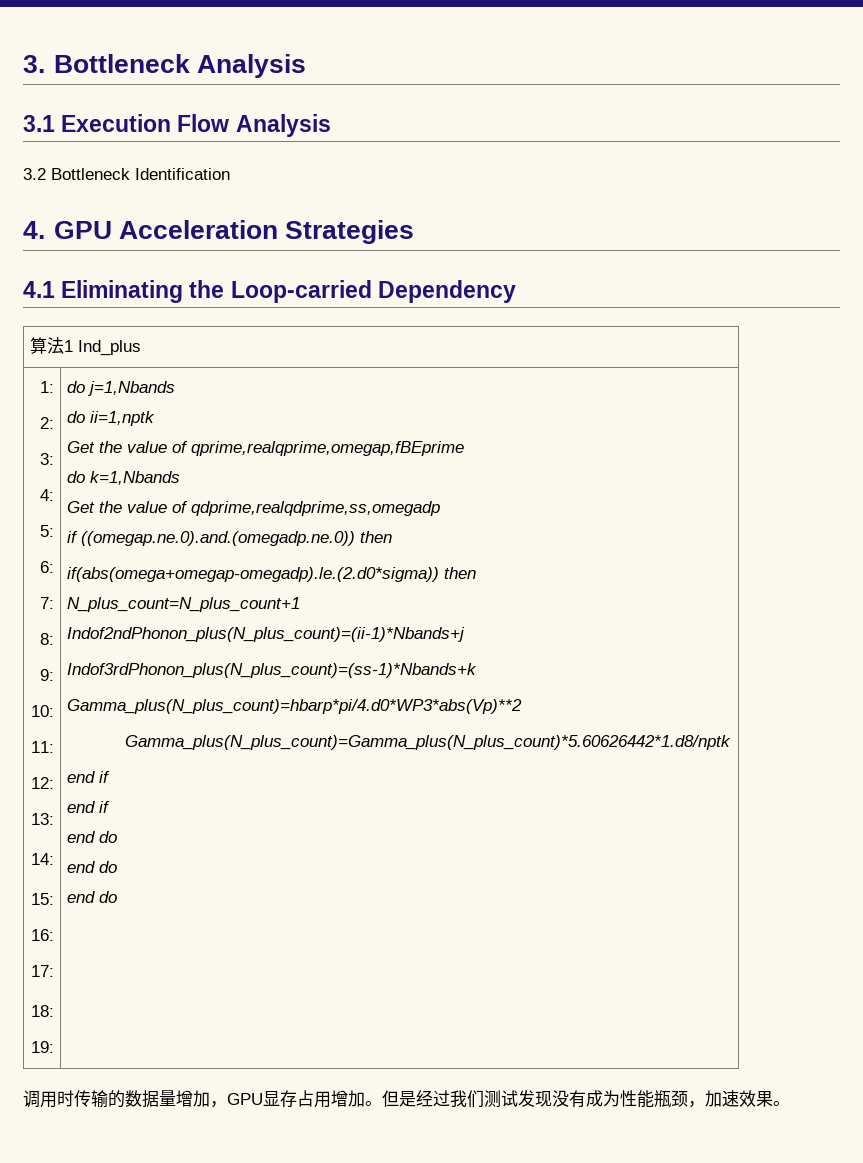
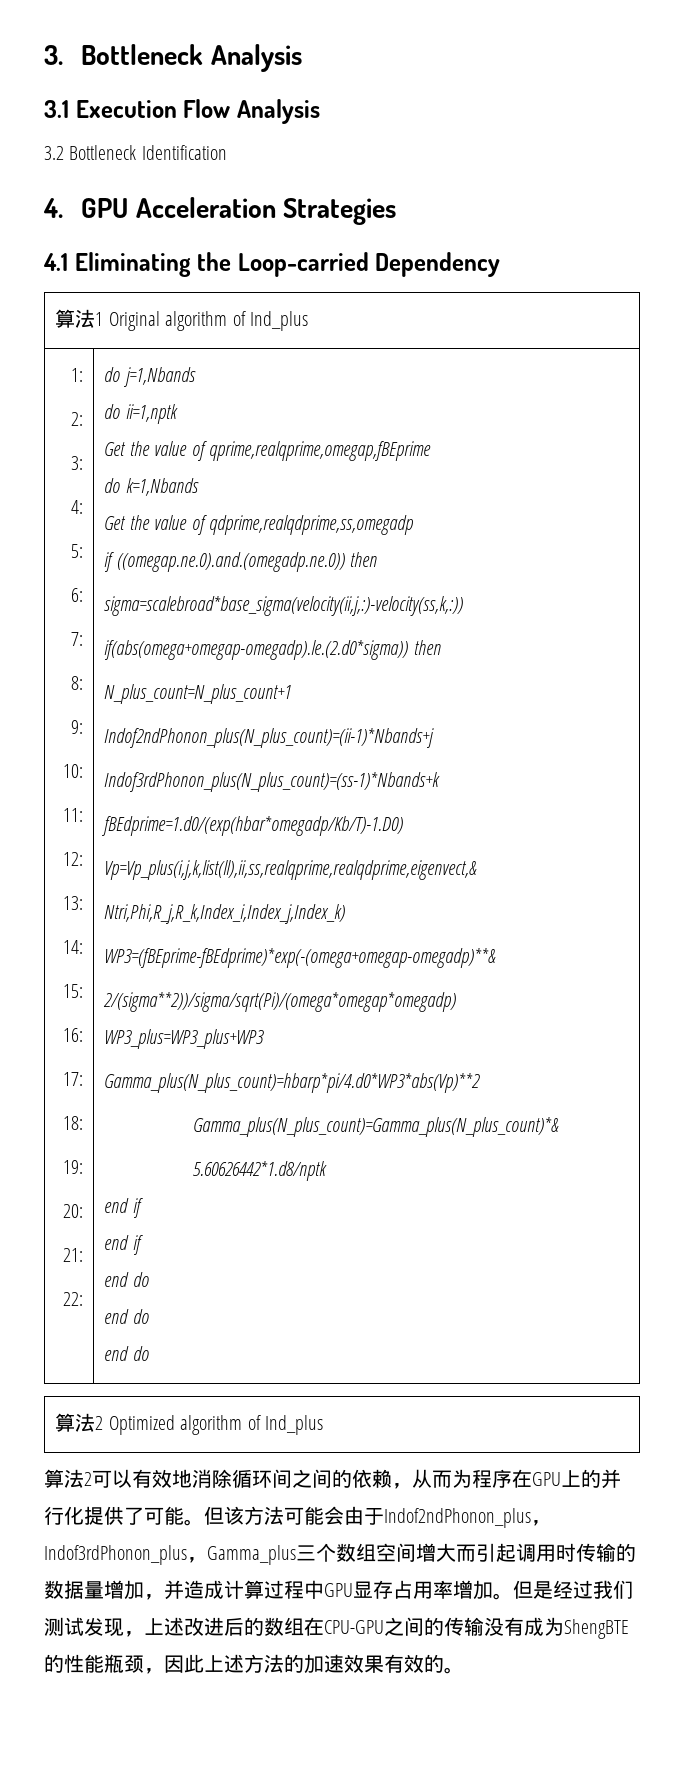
(73, 346) none -> [108,311,246,331] Original algorithm of
(55, 1047) none -> [62,1204,83,1218] [62,1248,83,1262] [62,1292,83,1306] // 20: // 21: // 22:
(392, 537) none -> [104,596,464,616] // sigma=scalebroad*base_sigma(velocity(ii,j,:)-velocity(ss,k,:))
(477, 670) none -> [102,816,404,836] [104,860,478,880] [104,904,346,924] [104,948,497,968] [103,992,457,1012] [104,1029,265,1049] // fBEdprime=1.d0/(exp(hbar*omegadp/Kb/T)-1.D0) // Vp=Vp_plus(i,j,k,list(ll),ii,ss,realqprime,realqdprime,eigenvect,& // Ntri,Phi,R_j,R_k,Index_i,Index_j,Index_k) // WP3=(fBEprime-fBEdprime)*exp(-(omega+omegap-omegadp)**& // 2/(sigma**2))/sigma/sqrt(Pi)/(omega*omegap*omegadp) // WP3_plus=WP3_plus+WP3
[124,735,731,750] Gamma_plus(N_plus_count)=Gamma_plus(N_plus_count)*5.60626442*1.d8/nptk -> [193,1117,560,1137] [193,1161,328,1181] Gamma_plus(N_plus_count)=Gamma_plus(N_plus_count)*& // 5.60626442*1.d8/nptk
(117, 897) // -> [55,1413,323,1435] [44,1469,621,1489] [44,1506,551,1528] [44,1543,516,1565] // 算法2 Optimized algorithm of Ind_plus // 算法2可以有效地消除循环间之间的依赖，从而为程序在GPU上的并行化提供了可能。但该方法可能会由于Indof2ndPhonon_plus，Indof3rdPhonon_plus，Gamma_plus三个数组空间增大而引起
(227, 1104) none -> [164,1580,324,1600] 并造成计算过程中
(331, 1099) none -> [433,1580,453,1599] 率
(552, 1099) none -> [124,1617,484,1637] ，上述改进后的数组在CPU-GPU之间的传输
(620, 1098) none -> [564,1619,629,1639] [44,1654,64,1673] ShengBTE的
(705, 1104) none -> [164,1654,304,1673] 因此上述方法的
(773, 1099) none -> [384,1654,444,1673] 有效的

